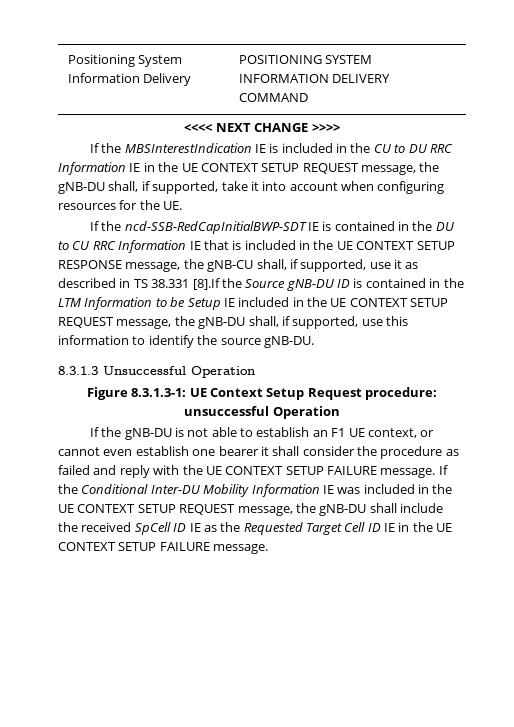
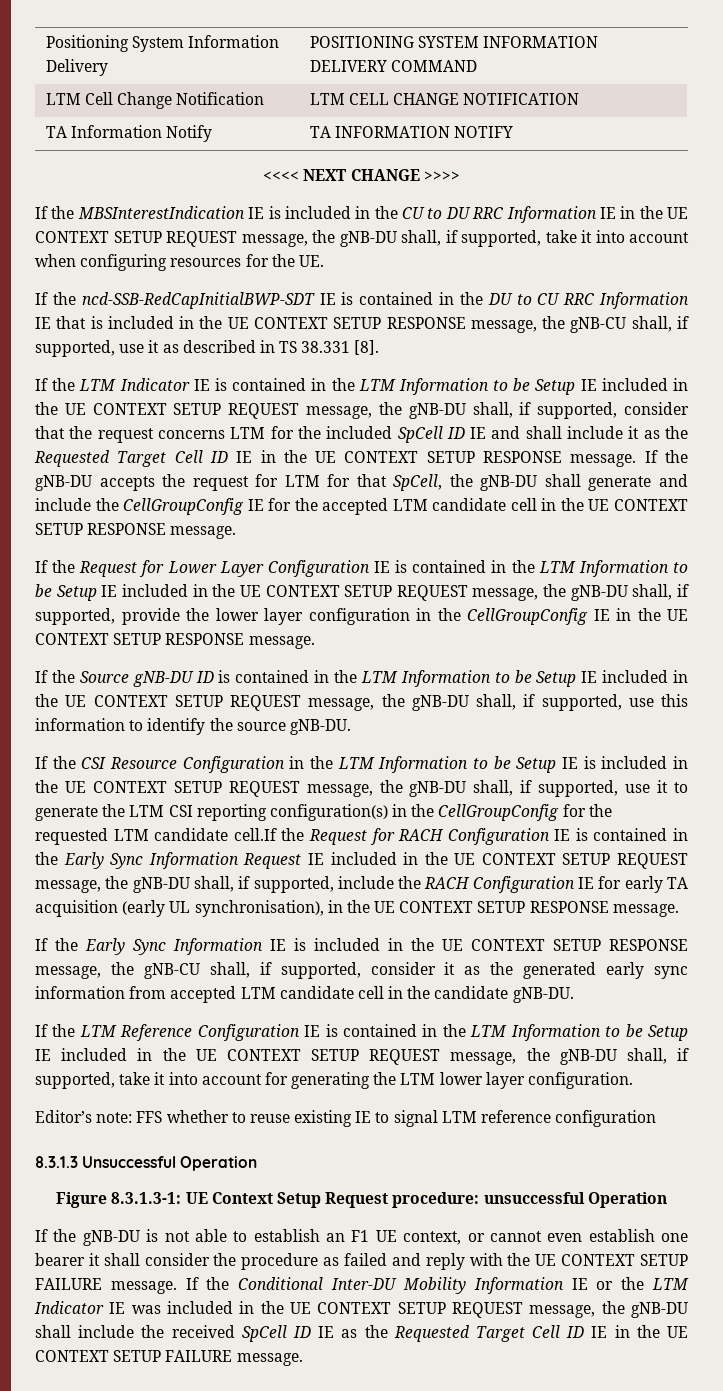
(308, 97) none -> [45,92,265,109] [309,93,580,105] [45,125,213,142] [309,126,514,138] // LTM Cell Change Notification | LTM CELL CHANGE NOTIFICATION // TA Information Notify | TA INFORMATION NOTIFY
[192,278,220,290] [8].If -> [354,340,380,355] [35,378,688,395] [35,402,689,419] [35,426,688,443] [34,450,688,467] [35,474,689,491] [35,498,689,515] [35,523,237,539] [35,560,688,577] [35,584,689,601] [35,608,688,625] [35,633,315,649] [35,670,48,683] [8]. // If the LTM Indicator IE is contained in the LTM Information to be Setup IE included in the UE CONTEXT SETUP REQUEST message, the gNB-DU shall, if supported, consider that the request concerns LTM for the included SpCell ID IE and shall include it as the Requested Target Cell ID IE in the UE CONTEXT SETUP RESPONSE message. If the gNB-DU accepts the request for LTM for that SpCell, the gNB-DU shall generate and include the CellGroupConfig IE for the accepted LTM candidate cell in the UE CONTEXT SETUP RESPONSE message. // If the Request for Lower Layer Configuration IE is contained in the LTM Information to be Setup IE included in the UE CONTEXT SETUP REQUEST message, the gNB-DU shall, if supported, provide the lower layer configuration in the CellGroupConfig IE in the UE CONTEXT SETUP RESPONSE message. // If
(314, 342) none -> [35,756,688,773] [35,780,688,797] [35,804,612,821] [35,828,689,845] [35,852,688,869] [35,876,688,893] [35,900,679,917] [35,938,688,955] [35,962,688,979] [35,986,574,1003] [35,1024,689,1041] [35,1048,689,1065] [35,1072,634,1089] [35,1110,657,1127] // If the CSI Resource Configuration in the LTM Information to be Setup IE is included in the UE CONTEXT SETUP REQUEST message, the gNB-DU shall, if supported, use it to generate the LTM CSI reporting configuration(s) in the CellGroupConfig for the requested LTM candidate cell.If the Request for RACH Configuration IE is contained in the Early Sync Information Request IE included in the UE CONTEXT SETUP REQUEST message, the gNB-DU shall, if supported, include the RACH Configuration IE for early TA acquisition (early UL synchronisation), in the UE CONTEXT SETUP RESPONSE message. // If the Early Sync Information IE is included in the UE CONTEXT SETUP RESPONSE message, the gNB-CU shall, if supported, consider it as the generated early sync information from accepted LTM candidate cell in the candidate gNB-DU. // If the LTM Reference Configuration IE is contained in the LTM Information to be Setup IE included in the UE CONTEXT SETUP REQUEST message, the gNB-DU shall, if supported, take it into account for generating the LTM lower layer configuration. // Editor’s note: FFS whether to reuse existing IE to signal LTM reference configuration
(334, 489) none -> [596,1277,689,1290] [34,1301,126,1314] or the LTM Indicator IE

